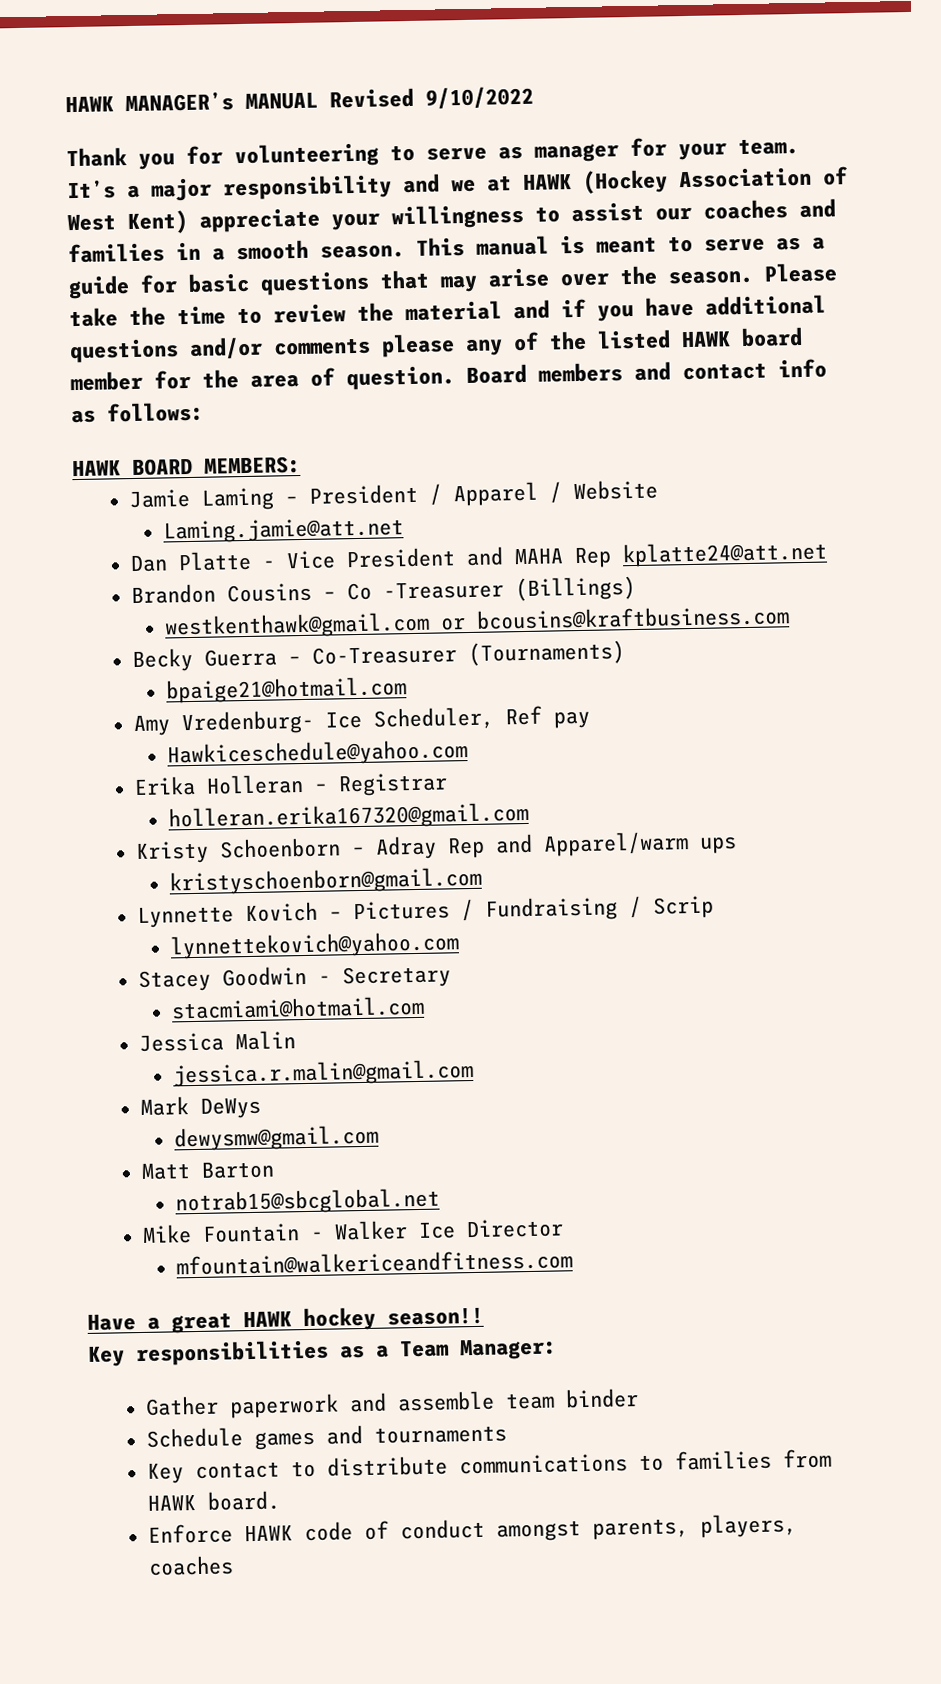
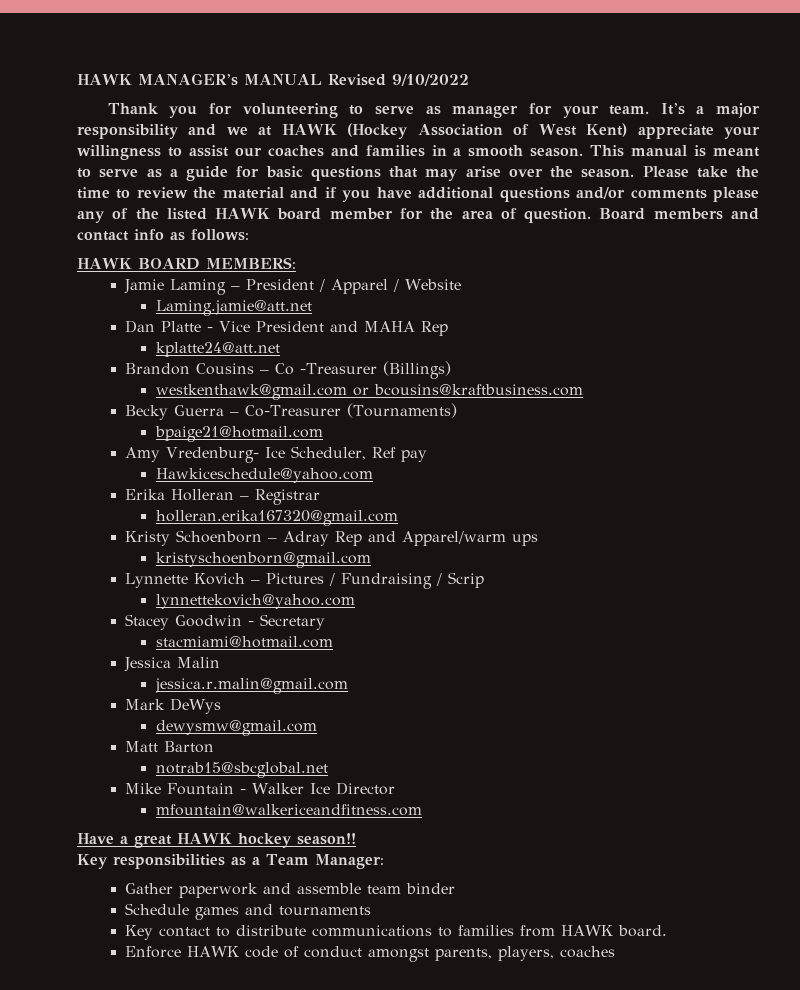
(612, 557) none -> (449, 328) //

